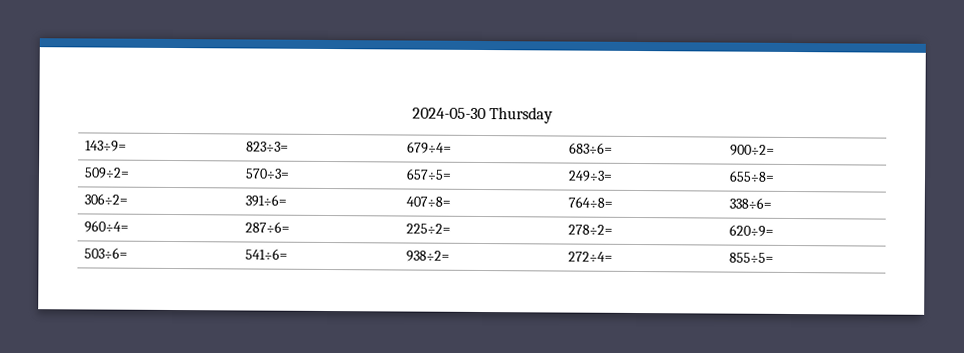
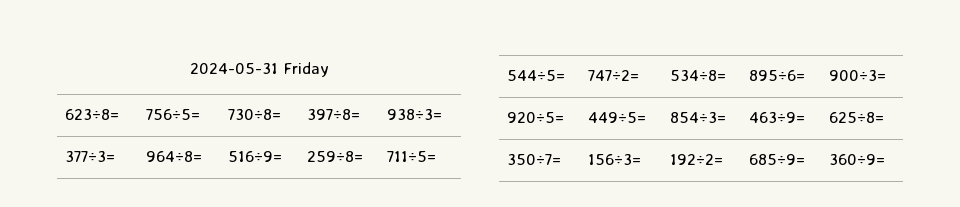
[411,107,554,124] [84,140,127,152] [245,141,289,152] [406,141,452,154] [568,142,613,154] [729,144,775,156] [83,167,130,179] [244,168,290,179] [405,168,452,180] [567,170,613,182] [728,170,775,182] [83,193,128,205] [244,194,287,207] [405,196,451,207] [567,196,613,208] [728,197,772,209] [83,220,129,233] [244,221,290,233] [405,223,451,234] [567,224,613,235] [728,224,774,237] [83,247,128,259] [244,248,288,260] [405,250,450,262] [567,251,613,262] [728,252,774,263] 2024-05-30 Thursday // 143÷9= | 823÷3= | 679÷4= | 683÷6= | 900÷2= // 509÷2= | 570÷3= | 657÷5= | 249÷3= | 655÷8= // 306÷2= | 391÷6= | 407÷8= | 764÷8= | 338÷6= // 960÷4= | 287÷6= | 225÷2= | 278÷2= | 620÷9= // 503÷6= | 541÷6= | 938÷2= | 272÷4= | 855÷5= -> [189,62,329,77] [65,109,120,120] [146,109,201,120] [228,109,282,120] [307,109,361,120] [387,109,443,120] [65,151,116,162] [146,151,203,162] [228,151,283,162] [307,151,364,162] [387,151,437,162] [507,70,566,81] [588,70,640,81] [670,70,727,81] [749,70,806,81] [829,70,887,81] [507,112,565,123] [588,112,647,123] [670,112,727,123] [749,112,806,123] [829,112,885,123] [507,154,562,165] [588,154,642,165] [670,154,724,165] [749,154,806,165] [829,154,886,165] 2024-05-31 Friday // 623÷8= | 756÷5= | 730÷8= | 397÷8= | 938÷3= // 377÷3= | 964÷8= | 516÷9= | 259÷8= | 711÷5= // 544÷5= | 747÷2= | 534÷8= | 895÷6= | 900÷3= // 920÷5= | 449÷5= | 854÷3= | 463÷9= | 625÷8= // 350÷7= | 156÷3= | 192÷2= | 685÷9= | 360÷9=

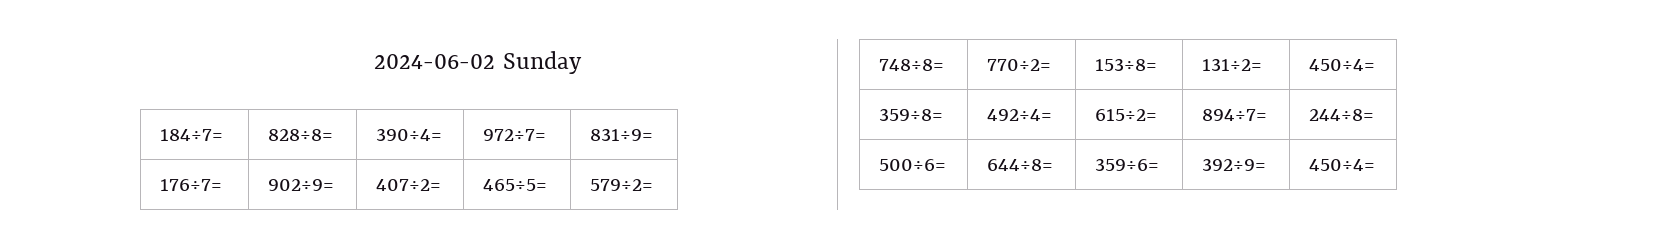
[189,62,329,77] [65,109,120,120] [146,109,201,120] [228,109,282,120] [307,109,361,120] [387,109,443,120] [65,151,116,162] [146,151,203,162] [228,151,283,162] [307,151,364,162] [387,151,437,162] [507,70,566,81] [588,70,640,81] [670,70,727,81] [749,70,806,81] [829,70,887,81] [507,112,565,123] [588,112,647,123] [670,112,727,123] [749,112,806,123] [829,112,885,123] [507,154,562,165] [588,154,642,165] [670,154,724,165] [749,154,806,165] [829,154,886,165] 2024-05-31 Friday // 623÷8= | 756÷5= | 730÷8= | 397÷8= | 938÷3= // 377÷3= | 964÷8= | 516÷9= | 259÷8= | 711÷5= // 544÷5= | 747÷2= | 534÷8= | 895÷6= | 900÷3= // 920÷5= | 449÷5= | 854÷3= | 463÷9= | 625÷8= // 350÷7= | 156÷3= | 192÷2= | 685÷9= | 360÷9= -> [374,51,582,74] [160,129,224,141] [268,129,334,141] [376,128,443,141] [483,129,547,141] [590,128,654,141] [160,179,223,191] [268,179,335,191] [376,179,442,191] [483,179,548,191] [590,179,654,191] [879,59,945,71] [987,59,1052,71] [1095,58,1158,71] [1202,58,1263,71] [1309,59,1376,71] [879,108,944,121] [987,109,1053,121] [1095,109,1158,121] [1202,109,1268,121] [1309,109,1375,121] [879,159,947,171] [987,159,1054,171] [1095,158,1160,171] [1202,158,1267,171] [1309,159,1376,171] 2024-06-02 Sunday // 184÷7= | 828÷8= | 390÷4= | 972÷7= | 831÷9= // 176÷7= | 902÷9= | 407÷2= | 465÷5= | 579÷2= // 748÷8= | 770÷2= | 153÷8= | 131÷2= | 450÷4= // 359÷8= | 492÷4= | 615÷2= | 894÷7= | 244÷8= // 500÷6= | 644÷8= | 359÷6= | 392÷9= | 450÷4=

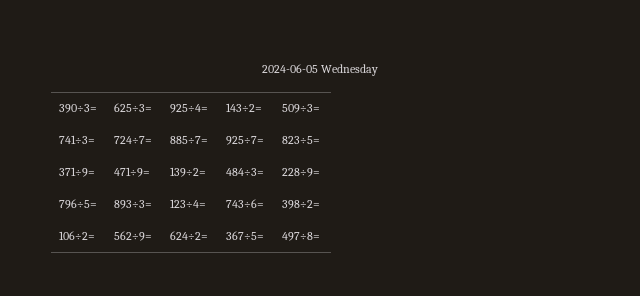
[374,51,582,74] [160,129,224,141] [268,129,334,141] [376,128,443,141] [483,129,547,141] [590,128,654,141] [160,179,223,191] [268,179,335,191] [376,179,442,191] [483,179,548,191] [590,179,654,191] [879,59,945,71] [987,59,1052,71] [1095,58,1158,71] [1202,58,1263,71] [1309,59,1376,71] [879,108,944,121] [987,109,1053,121] [1095,109,1158,121] [1202,109,1268,121] [1309,109,1375,121] [879,159,947,171] [987,159,1054,171] [1095,158,1160,171] [1202,158,1267,171] [1309,159,1376,171] 2024-06-02 Sunday // 184÷7= | 828÷8= | 390÷4= | 972÷7= | 831÷9= // 176÷7= | 902÷9= | 407÷2= | 465÷5= | 579÷2= // 748÷8= | 770÷2= | 153÷8= | 131÷2= | 450÷4= // 359÷8= | 492÷4= | 615÷2= | 894÷7= | 244÷8= // 500÷6= | 644÷8= | 359÷6= | 392÷9= | 450÷4= -> [261,64,379,76] [59,104,98,113] [114,103,153,112] [170,104,209,113] [226,103,263,112] [282,104,321,113] [59,135,96,144] [114,136,153,144] [170,136,209,144] [226,136,265,145] [282,136,321,144] [59,167,96,177] [114,167,151,177] [170,167,207,177] [226,168,265,176] [282,168,321,177] [59,199,98,209] [114,200,153,209] [170,199,207,208] [226,199,265,208] [282,200,321,209] [59,231,96,240] [114,231,153,241] [170,231,209,240] [226,231,265,240] [282,232,321,241] 2024-06-05 Wednesday // 390÷3= | 625÷3= | 925÷4= | 143÷2= | 509÷3= // 741÷3= | 724÷7= | 885÷7= | 925÷7= | 823÷5= // 371÷9= | 471÷9= | 139÷2= | 484÷3= | 228÷9= // 796÷5= | 893÷3= | 123÷4= | 743÷6= | 398÷2= // 106÷2= | 562÷9= | 624÷2= | 367÷5= | 497÷8=

